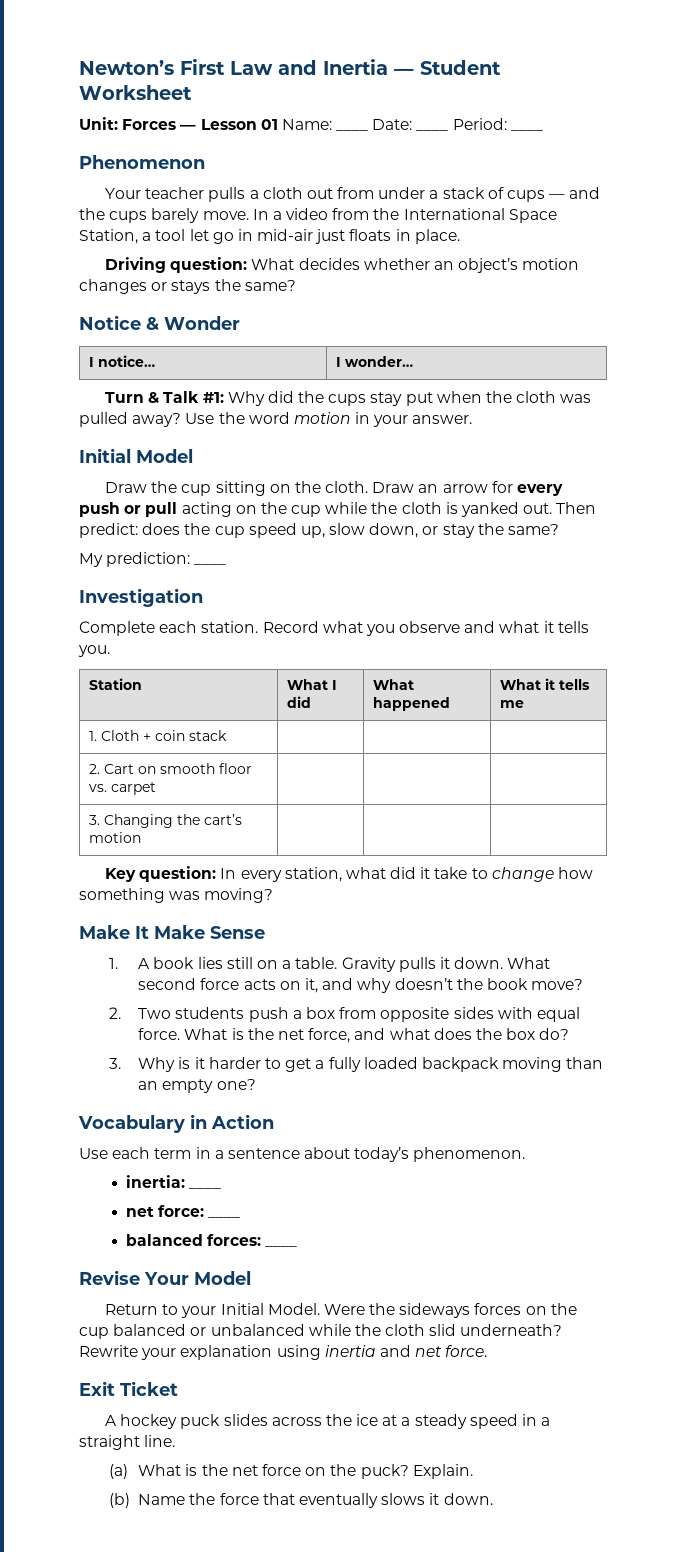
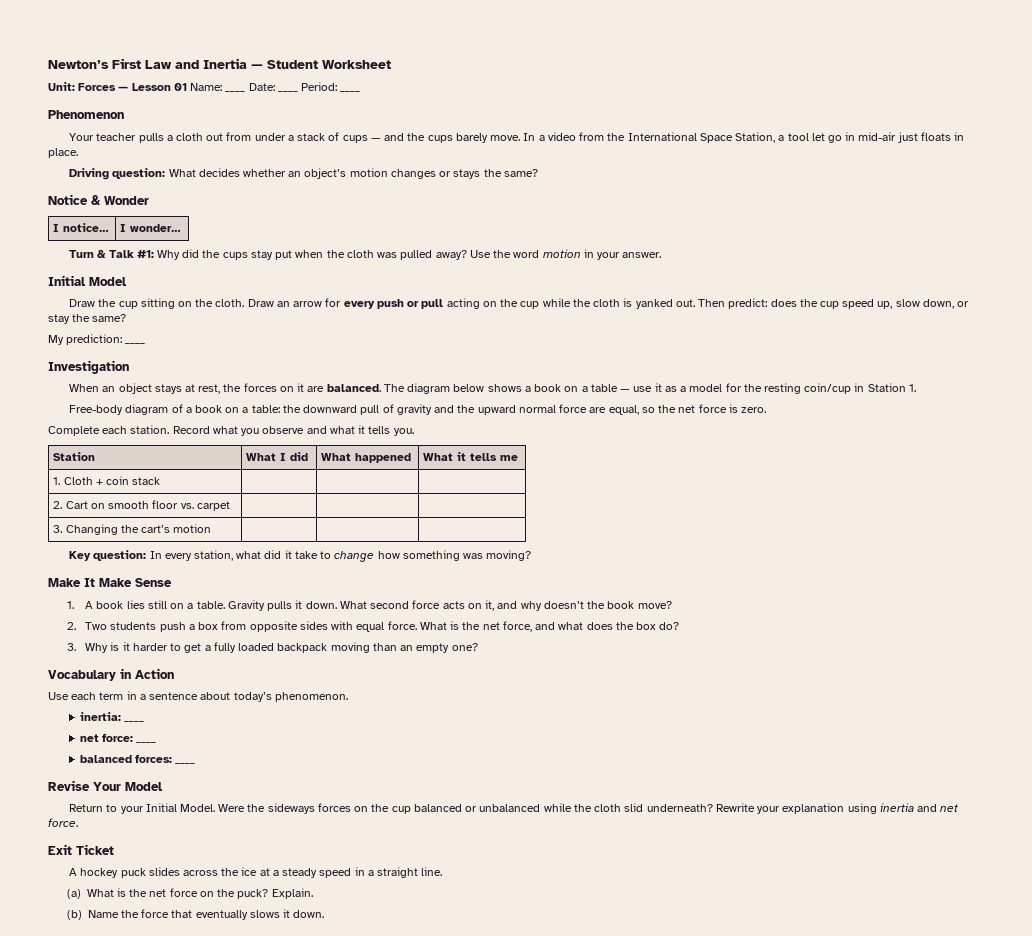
(203, 597) none -> [69,383,916,394] [69,404,767,415] // When an object stays at rest, the forces on it are balanced. The diagram below shows a book on a table — use it as a model for the resting coin/cup in Station 1. // Free-body diagram of a book on a table: the downward pull of gravity and the upward normal force are equal, so the net force is zero.

